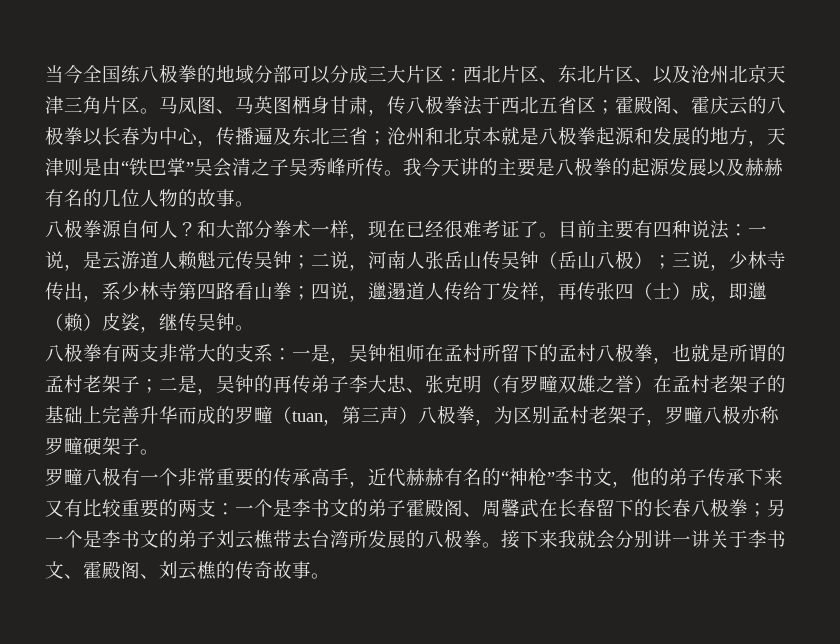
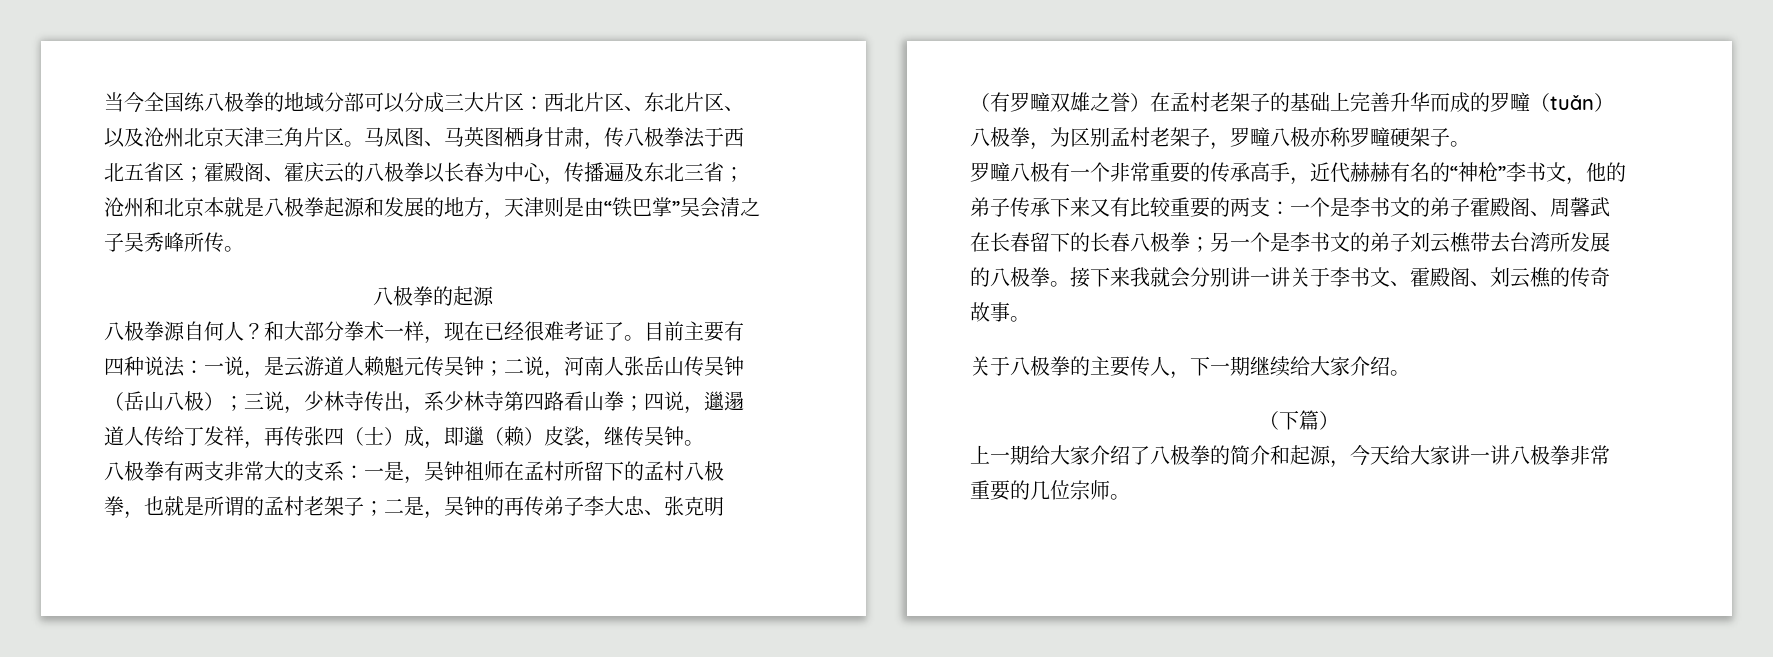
[403,158,555,177] 我今天讲的主要是 -> (244, 249) //
[669,158,783,177] [45,189,254,207] 发展以及赫赫有名的几位人物的故事。 -> (494, 296) none
[292,406,399,426] tuan，第三声 -> [1550,95,1594,110] tuǎn
(330, 576) none -> [970,356,1410,379] [1258,410,1339,430] [970,445,1610,468] [970,480,1130,501] // 关于八极拳的主要传人，下一期继续给大家介绍。 // （下篇） // 上一期给大家介绍了八极拳的简介和起源，今天给大家讲一讲八极拳非常重要的几位宗师。

